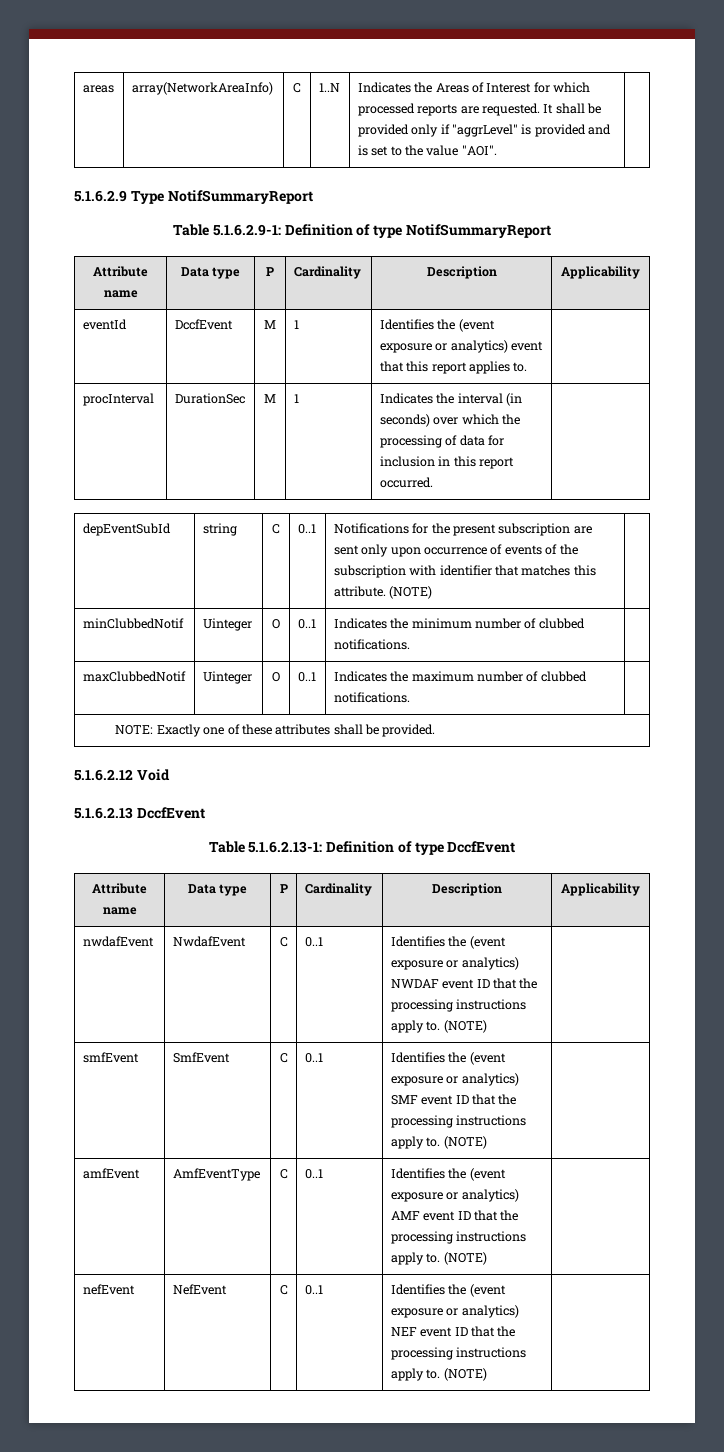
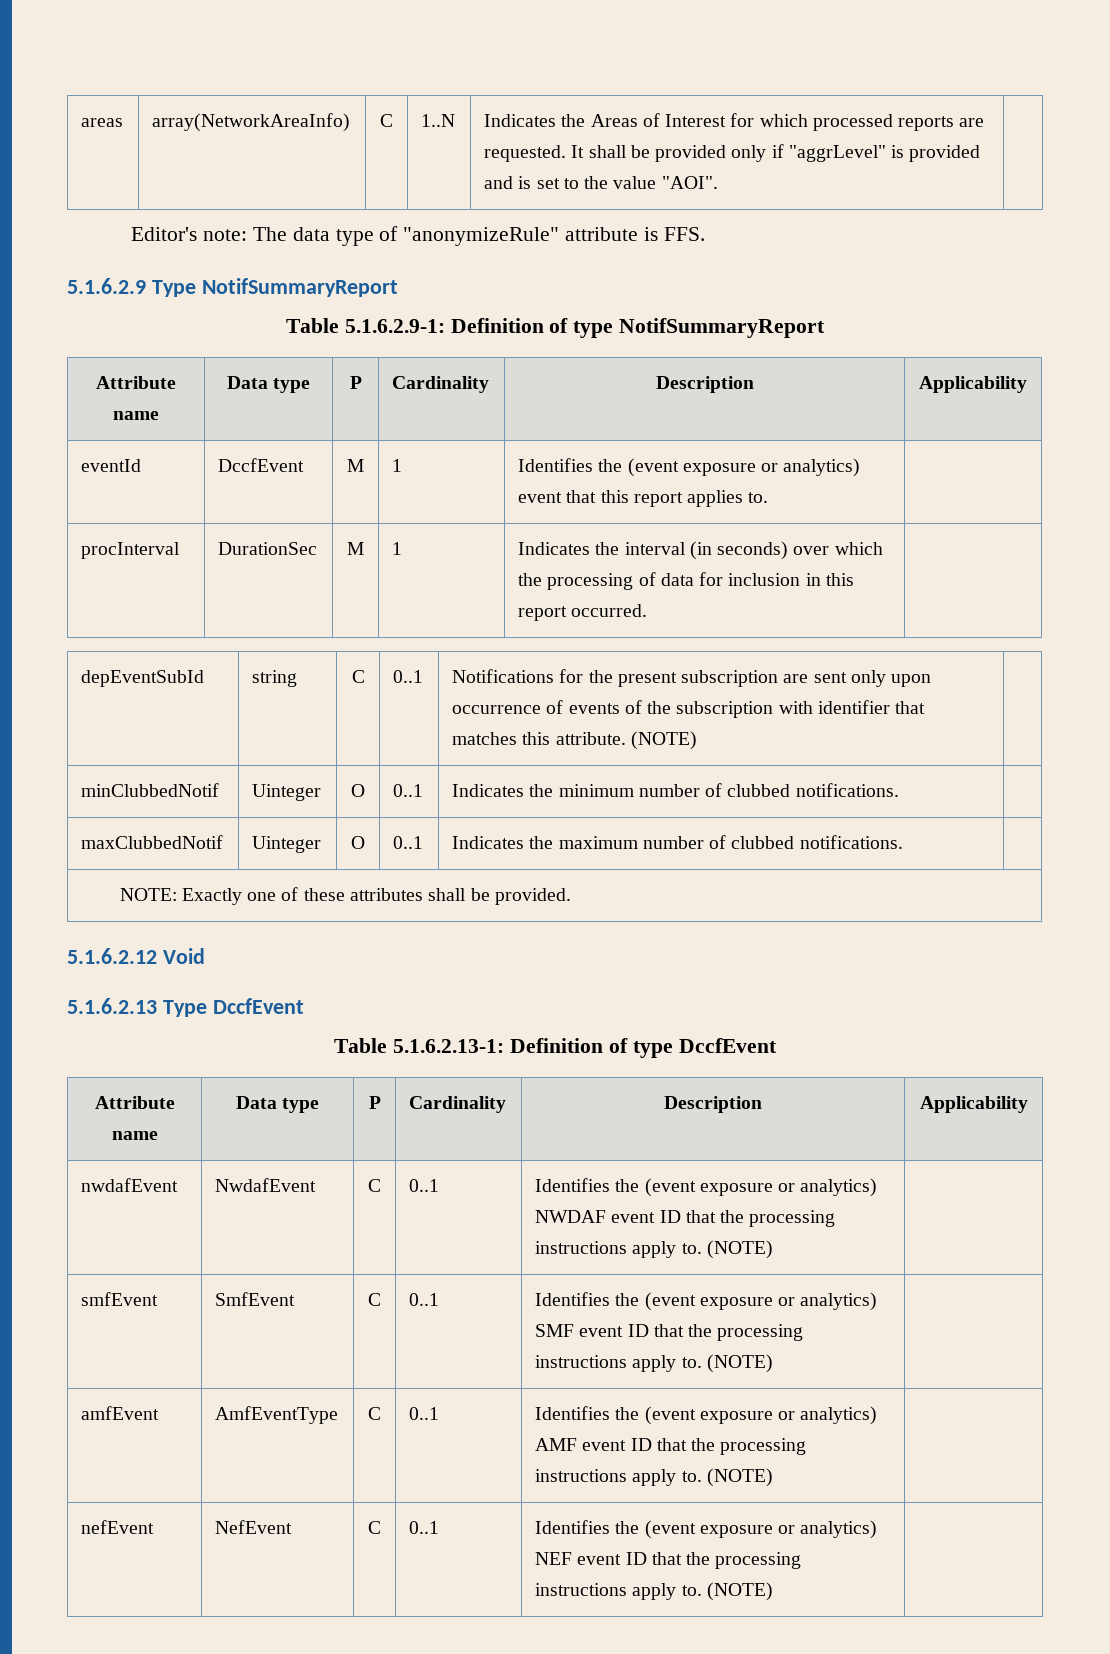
(497, 150) none -> [131,226,705,246] // Editor's note: The data type of "anonymizeRule" attribute is FFS.
(133, 813) none -> [162,1000,207,1017] Type

